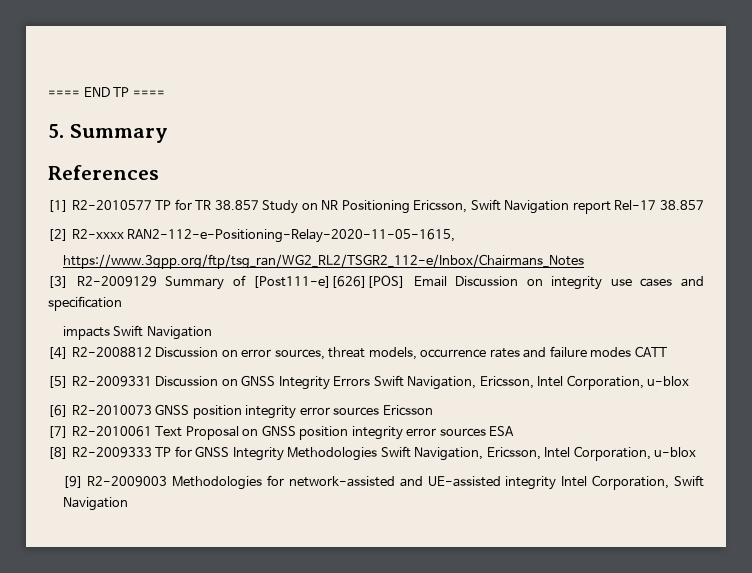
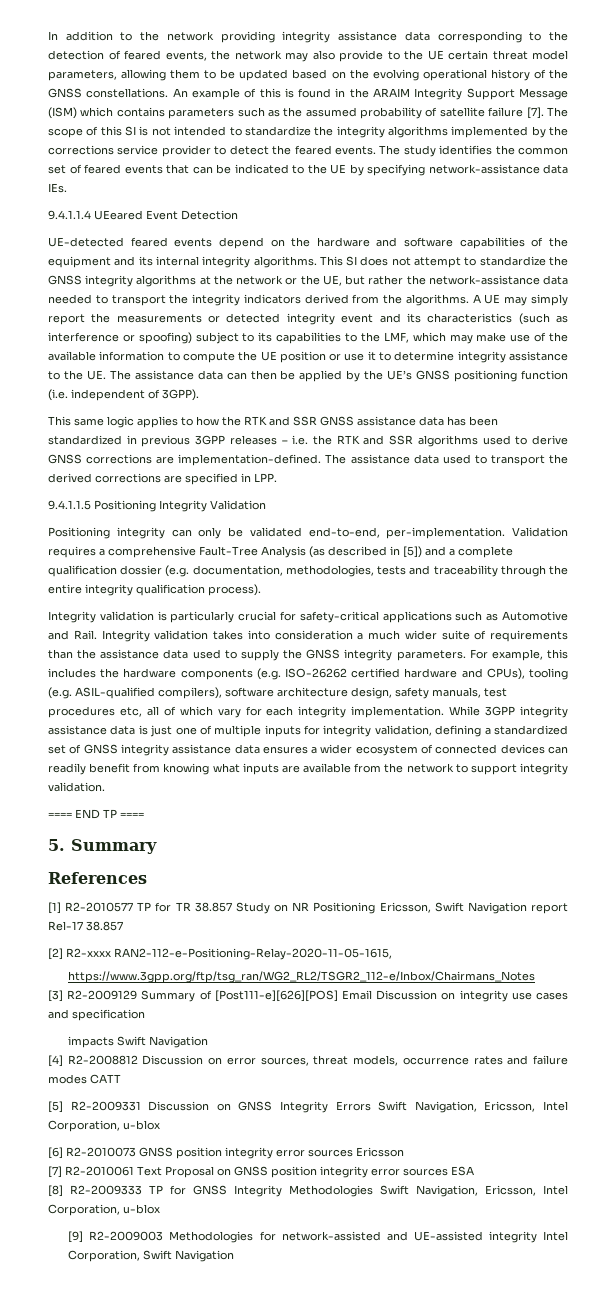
(48, 93) none -> [48,31,569,43] [48,50,568,62] [48,69,569,81] [48,88,569,100] [48,107,568,119] [48,126,568,138] [48,145,569,157] [48,164,568,176] [48,183,67,193] [48,210,238,220] [48,237,568,249] [48,256,569,268] [48,275,568,287] [48,294,568,306] [48,313,569,325] [48,332,569,344] [48,351,569,363] [48,370,568,382] [48,389,199,401] [48,416,498,428] [48,435,569,447] [48,454,569,466] [48,473,277,485] [48,500,266,512] [48,527,568,539] [48,546,513,558] [48,565,568,577] [48,584,261,596] [48,611,568,623] [48,630,568,642] [48,649,568,661] [48,668,568,680] [48,687,507,699] [48,706,568,718] [48,725,568,737] [48,744,569,756] [48,763,568,775] [48,782,105,792] In addition to the network providing integrity assistance data corresponding to the detection of feared events, the network may also provide to the UE certain threat model parameters, allowing them to be updated based on the evolving operational history of the GNSS constellations. An example of this is found in the ARAIM Integrity Support Message (ISM) which contains parameters such as the assumed probability of satellite failure [7]. The scope of this SI is not intended to standardize the integrity algorithms implemented by the corrections service provider to detect the feared events. The study identifies the common set of feared events that can be indicated to the UE by specifying network-assistance data IEs. // 9.4.1.1.4 UEeared Event Detection // UE-detected feared events depend on the hardware and software capabilities of the equipment and its internal integrity algorithms. This SI does not attempt to standardize the GNSS integrity algorithms at the network or the UE, but rather the network-assistance data needed to transport the integrity indicators derived from the algorithms. A UE may simply report the measurements or detected integrity event and its characteristics (such as interference or spoofing) subject to its capabilities to the LMF, which may make use of the available information to compute the UE position or use it to determine integrity assistance to the UE. The assistance data can then be applied by the UE’s GNSS positioning function (i.e. independent of 3GPP). // This same logic applies to how the RTK and SSR GNSS assistance data has been standardized in previous 3GPP releases – i.e. the RTK and SSR algorithms used to derive GNSS corrections are implementation-defined. The assistance data used to transport the derived corrections are specified in LPP. // 9.4.1.1.5 Positioning Integrity Validation // Positioning integrity can only be validated end-to-end, per-implementation. Validation requires a comprehensive Fault-Tree Analysis (as described in [5]) and a complete qualification dossier (e.g. documentation, methodologies, tests and traceability through the entire integrity qualification process). // Integrity validation is particularly crucial for safety-critical applications such as Automotive and Rail. Integrity validation takes into consideration a much wider suite of requirements than the assistance data used to supply the GNSS integrity parameters. For example, this includes the hardware components (e.g. ISO-26262 certified hardware and CPUs), tooling (e.g. ASIL-qualified compilers), software architecture design, safety manuals, test procedures etc, all of which vary for each integrity implementation. While 3GPP integrity assistance data is just one of multiple inputs for integrity validation, defining a standardized set of GNSS integrity assistance data ensures a wider ecosystem of connected devices can readily benefit from knowing what inputs are available from the network to support integrity validation. //

